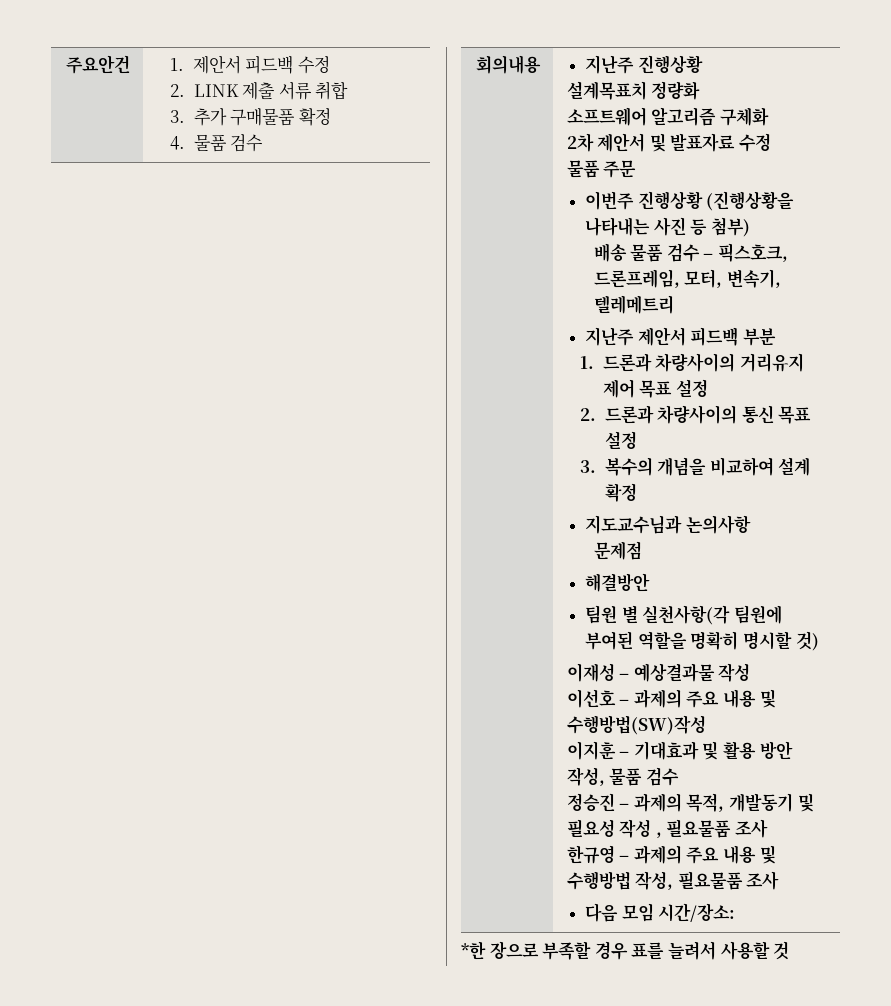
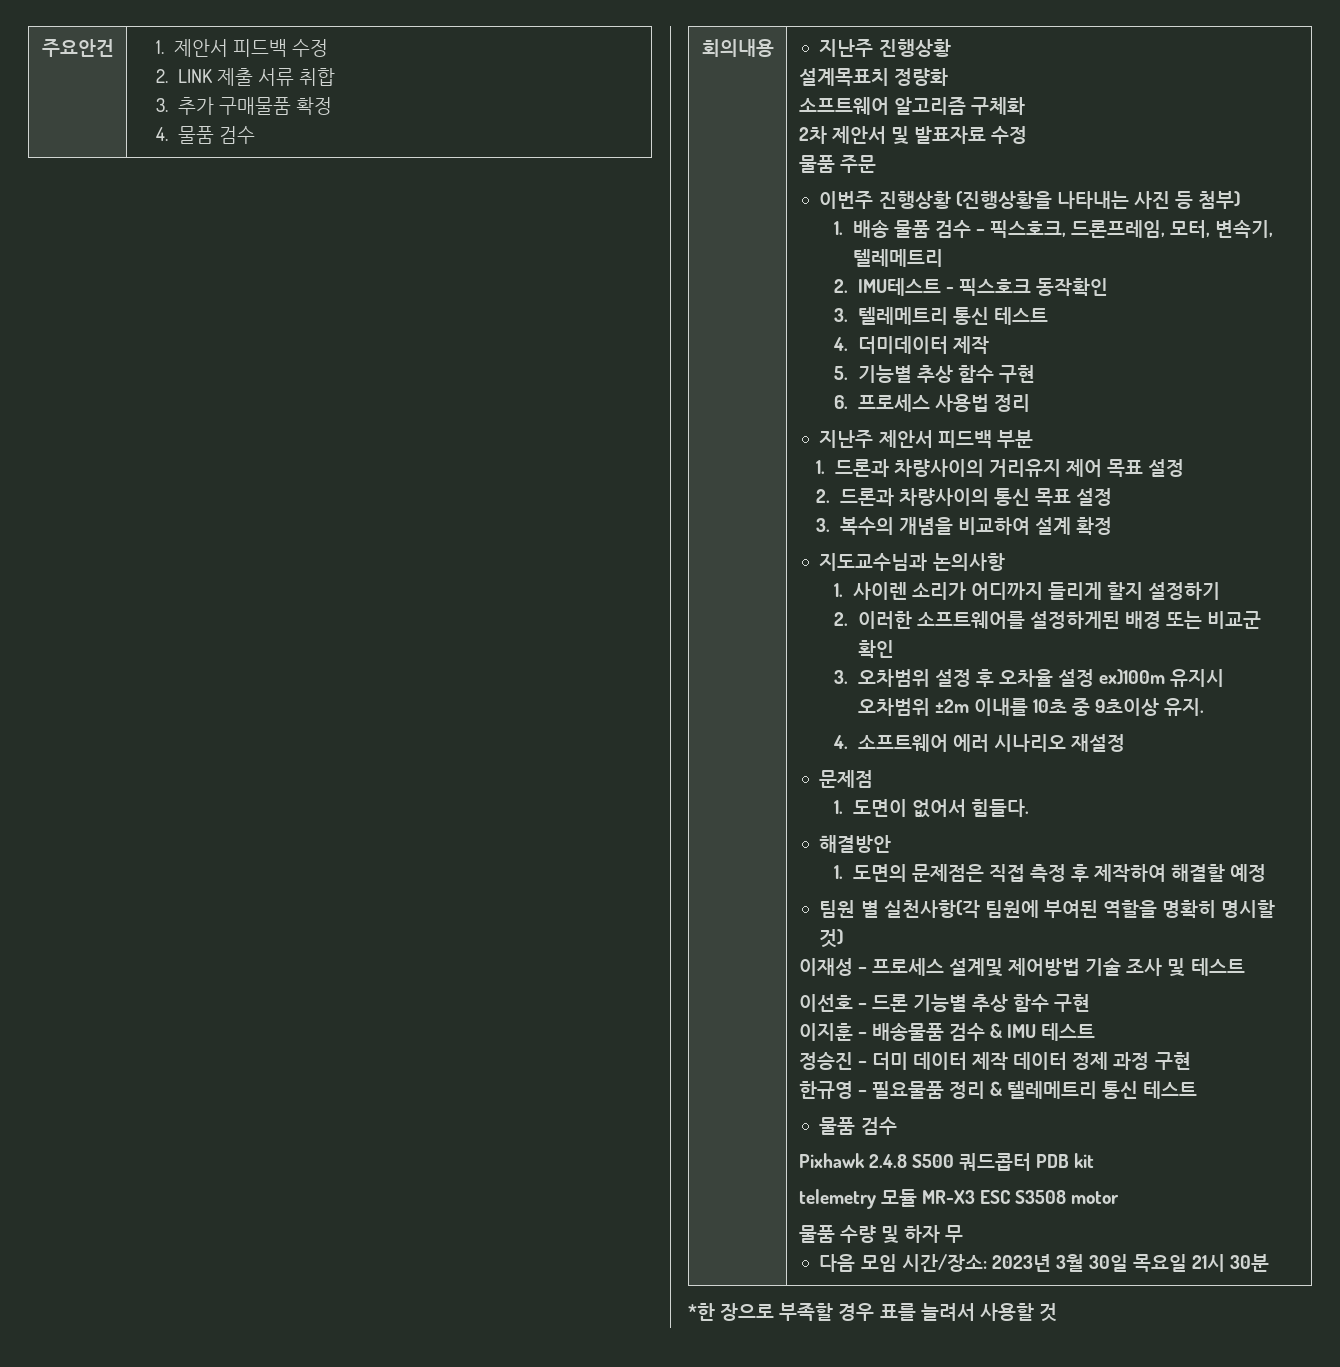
(751, 227) none -> [834,221,844,235] 1.
(674, 304) none -> [834,278,1108,296] [834,307,1048,325] [833,336,989,354] [834,365,1035,383] [834,394,1030,412] // 2. IMU테스트 - 픽스호크 동작확인 // 3. 텔레메트리 통신 테스트 // 4. 더미데이터 제작 // 5. 기능별 추상 함수 구현 // 6. 프로세스 사용법 정리
[593,541,642,560] [585,573,651,592] 문제점 // 해결방안 -> [834,582,1221,600] [834,611,1262,629] [857,640,894,658] [834,669,1225,687] [857,698,1205,716] [833,734,1125,752] [819,770,874,788] [834,799,1029,818] [819,835,892,853] [834,864,1267,882] 1. 사이렌 소리가 어디까지 들리게 할지 설정하기 // 2. 이러한 소프트웨어를 설정하게된 배경 또는 비교군 확인 // 3. 오차범위 설정 후 오차율 설정 ex)100m 유지시 오차범위 ±2m 이내를 10초 중 9초이상 유지. // 4. 소프트웨어 에러 시나리오 재설정 // 문제점 // 1. 도면이 없어서 힘들다. // 해결방안 // 1. 도면의 문제점은 직접 측정 후 제작하여 해결할 예정
[633,663,751,682] [566,689,776,708] [566,715,706,735] [566,741,793,760] [566,767,679,786] [566,793,814,812] [566,819,768,838] [566,845,776,864] [566,871,780,890] [585,903,736,922] 예상결과물 작성 // 이선호 – 과제의 주요 내용 및 수행방법(SW)작성 // 이지훈 – 기대효과 및 활용 방안 작성, 물품 검수 // 정승진 – 과제의 목적, 개발동기 및 필요성 작성 , 필요물품 조사 // 한규영 – 과제의 주요 내용 및 수행방법 작성, 필요물품 조사 // 다음 모임 시간/장소: -> [871,958,1245,977] [798,994,1091,1012] [798,1023,1096,1041] [798,1052,1191,1070] [798,1081,1198,1099] [819,1117,897,1135] [798,1153,1095,1171] [798,1189,1120,1209] [798,1225,964,1244] [819,1254,1270,1272] 프로세스 설계및 제어방법 기술 조사 및 테스트 // 이선호 – 드론 기능별 추상 함수 구현 // 이지훈 – 배송물품 검수 & IMU 테스트 // 정승진 – 더미 데이터 제작 데이터 정제 과정 구현 // 한규영 – 필요물품 정리 & 텔레메트리 통신 테스트 // 물품 검수 // Pixhawk 2.4.8 S500 쿼드콥터 PDB kit // telemetry 모듈 MR-X3 ESC S3508 motor // 물품 수량 및 하자 무 // 다음 모임 시간/장소: 2023년 3월 30일 목요일 21시 30분

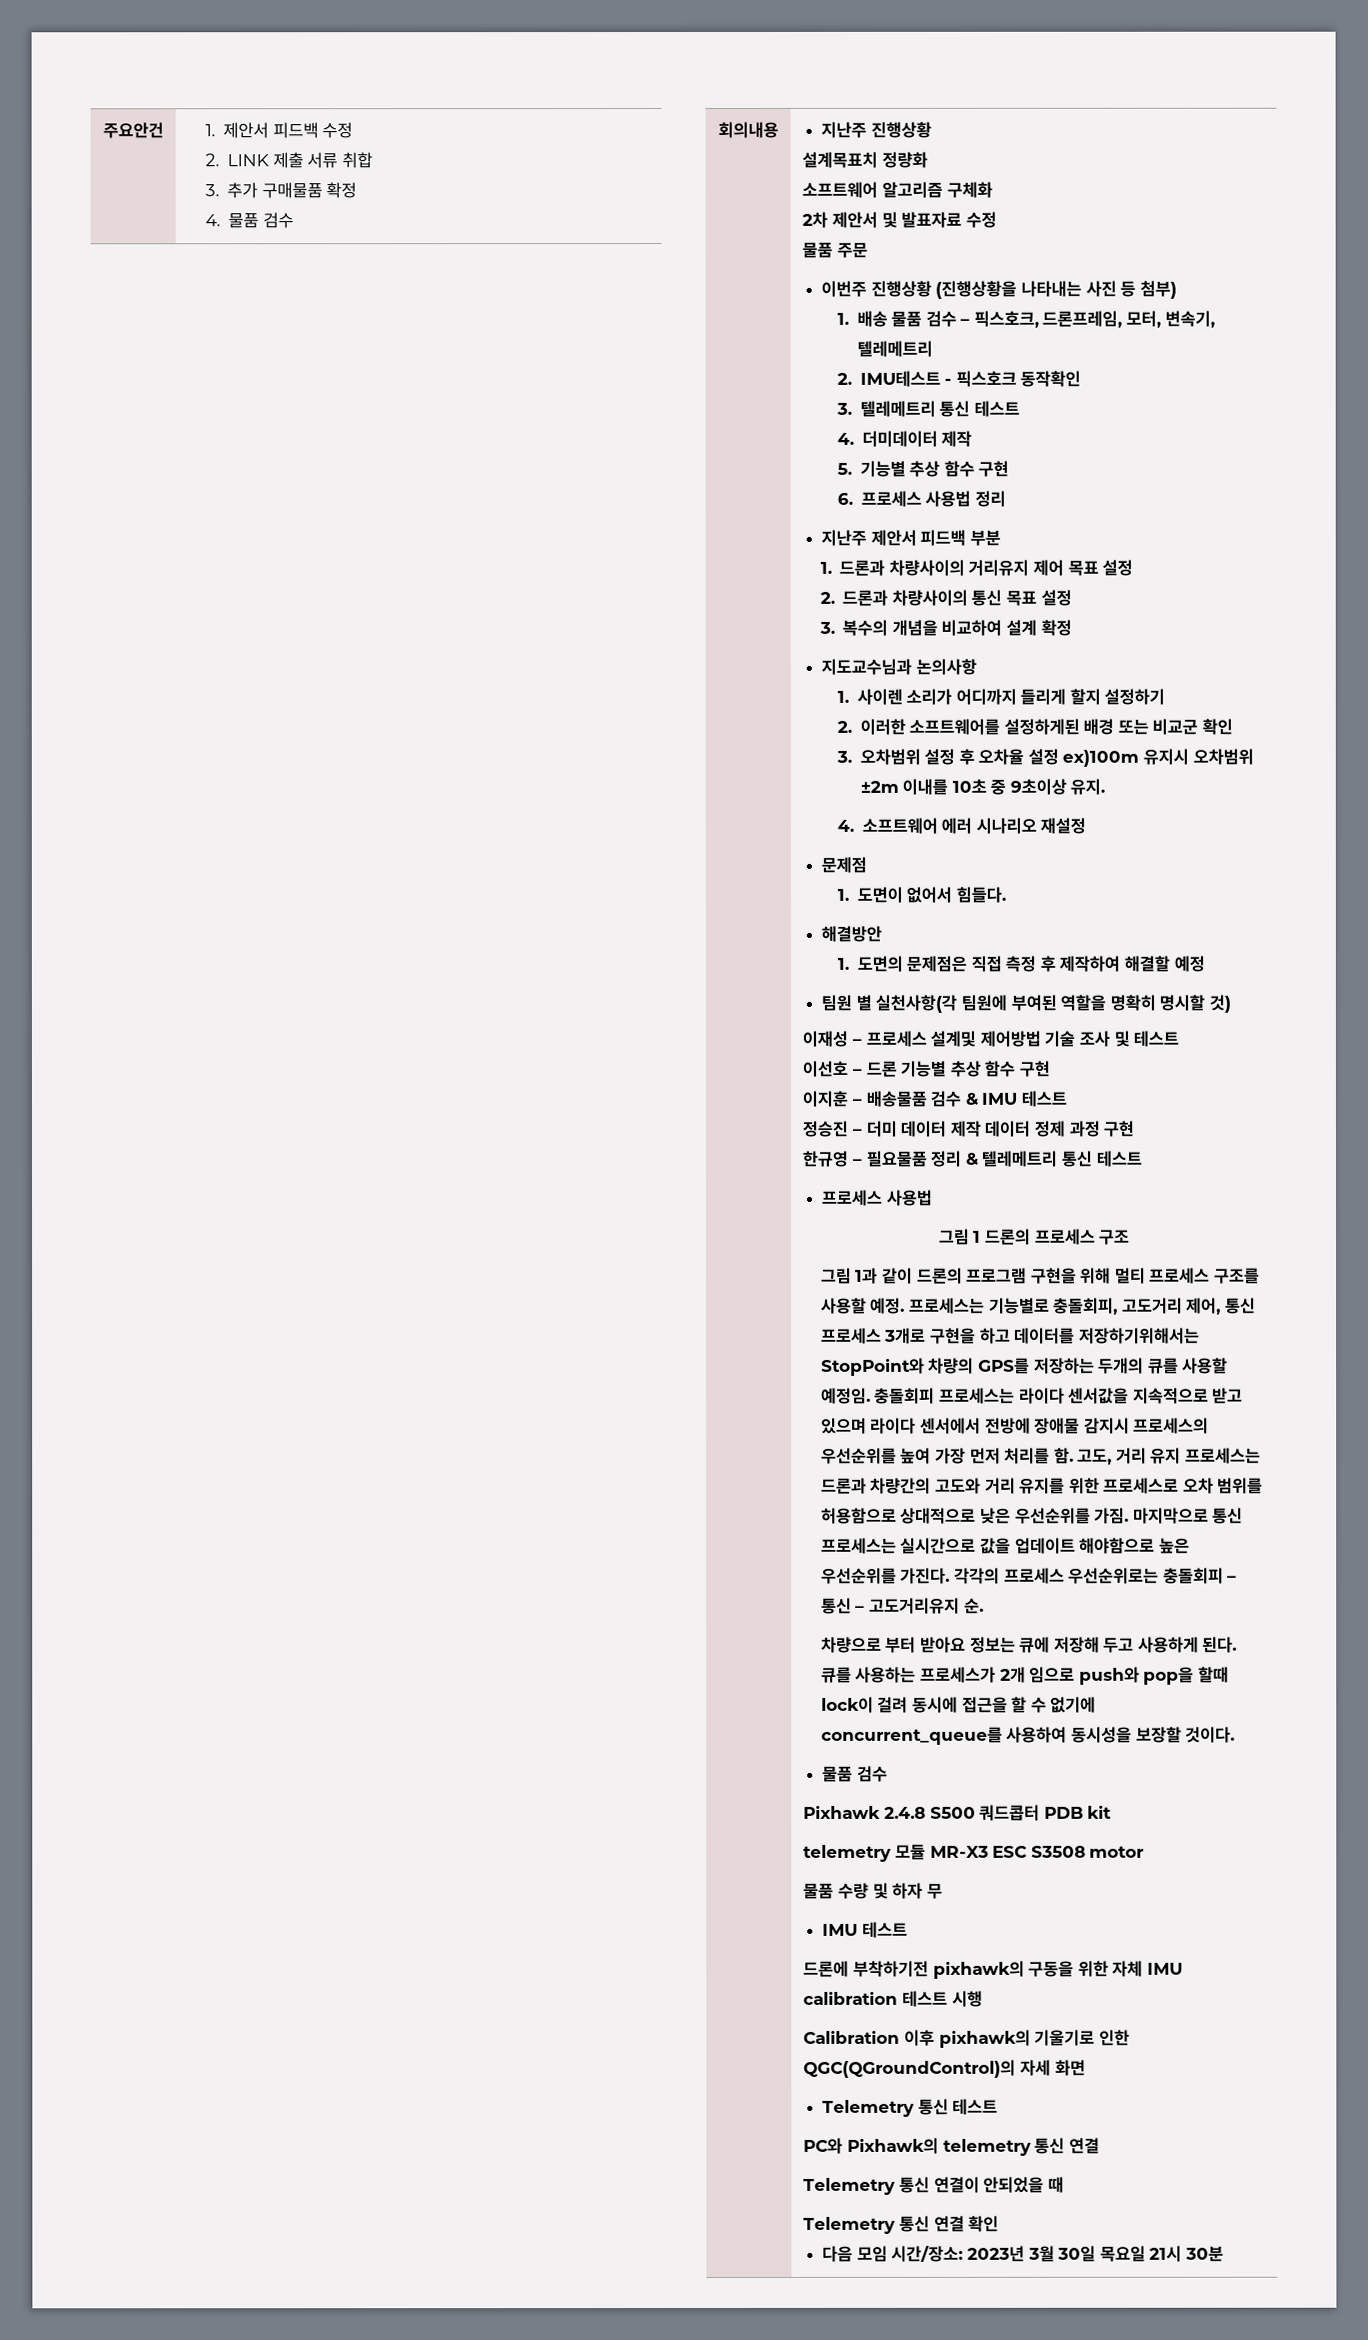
(1198, 1090) none -> [822,1189,933,1206] [938,1228,1131,1245] [820,1267,1261,1284] [820,1297,1256,1315] [820,1327,1200,1344] [820,1357,1229,1376] [820,1387,1244,1404] [820,1417,1210,1434] [820,1447,1262,1465] [820,1477,1264,1494] [820,1507,1244,1524] [820,1537,1190,1554] [820,1567,1238,1584] [820,1597,984,1614] [820,1636,1238,1653] [820,1666,1229,1685] [820,1696,1097,1713] [820,1726,1236,1745] // 프로세스 사용법 // 그림 1 드론의 프로세스 구조 // 그림 1과 같이 드론의 프로그램 구현을 위해 멀티 프로세스 구조를 사용할 예정. 프로세스는 기능별로 충돌회피, 고도거리 제어, 통신 프로세스 3개로 구현을 하고 데이터를 저장하기위해서는 StopPoint와 차량의 GPS를 저장하는 두개의 큐를 사용할 예정임. 충돌회피 프로세스는 라이다 센서값을 지속적으로 받고 있으며 라이다 센서에서 전방에 장애물 감지시 프로세스의 우선순위를 높여 가장 먼저 처리를 함. 고도, 거리 유지 프로세스는 드론과 차량간의 고도와 거리 유지를 위한 프로세스로 오차 범위를 허용함으로 상대적으로 낮은 우선순위를 가짐. 마지막으로 통신 프로세스는 실시간으로 값을 업데이트 해야함으로 높은 우선순위를 가진다. 각각의 프로세스 우선순위로는 충돌회피 – 통신 – 고도거리유지 순. // 차량으로 부터 받아요 정보는 큐에 저장해 두고 사용하게 된다. 큐를 사용하는 프로세스가 2개 임으로 push와 pop을 할때 lock이 걸려 동시에 접근을 할 수 없기에 concurrent_queue를 사용하여 동시성을 보장할 것이다.
(964, 1234) none -> [822,1921,908,1938] [803,1960,1184,1979] [803,1990,983,2007] [803,2029,1130,2048] [803,2059,1086,2078] [822,2098,999,2117] [803,2137,1100,2156] [803,2176,1064,2195] [803,2215,1000,2234] // IMU 테스트 // 드론에 부착하기전 pixhawk의 구동을 위한 자체 IMU calibration 테스트 시행 // Calibration 이후 pixhawk의 기울기로 인한 QGC(QGroundControl)의 자세 화면 // Telemetry 통신 테스트 // PC와 Pixhawk의 telemetry 통신 연결 // Telemetry 통신 연결이 안되었을 때 // Telemetry 통신 연결 확인
[688,1303,1057,1322] // *한 장으로 부족할 경우 표를 늘려서 사용할 것 -> (1224, 2253) none

